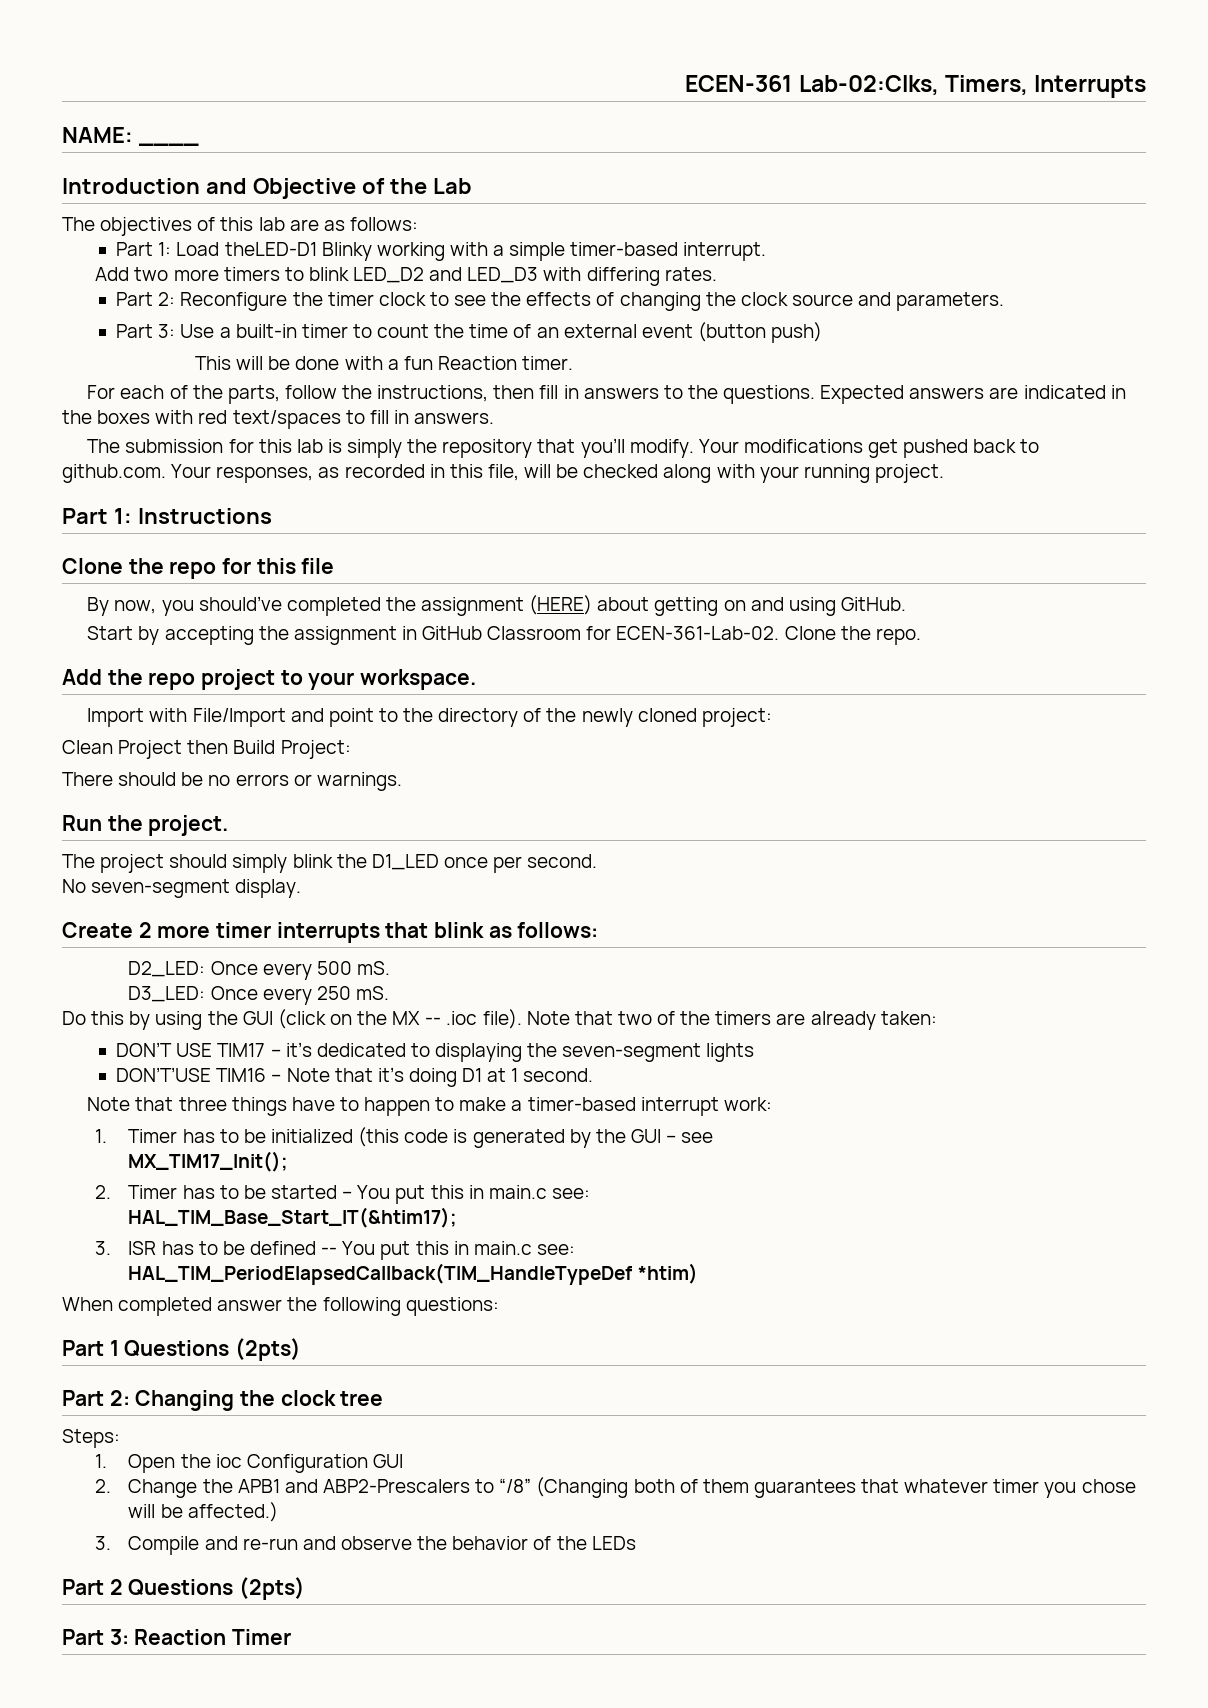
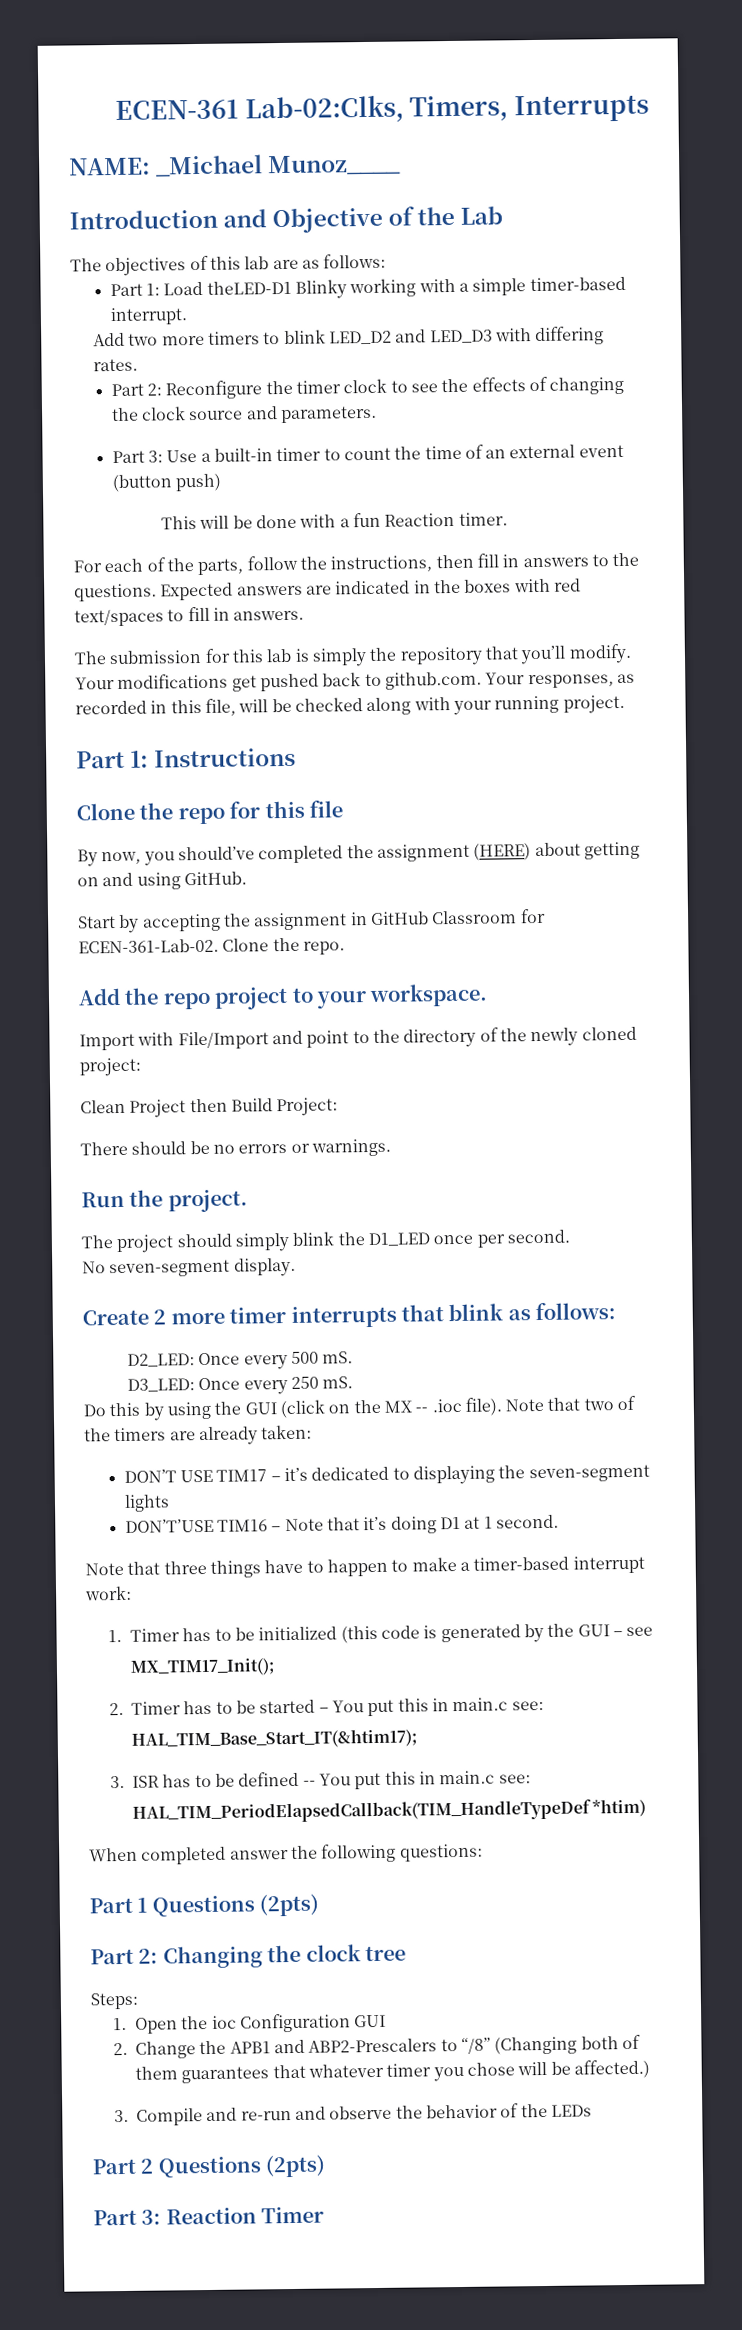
[138,143,199,146] ____ -> [155,154,402,177] _Michael Munoz____

